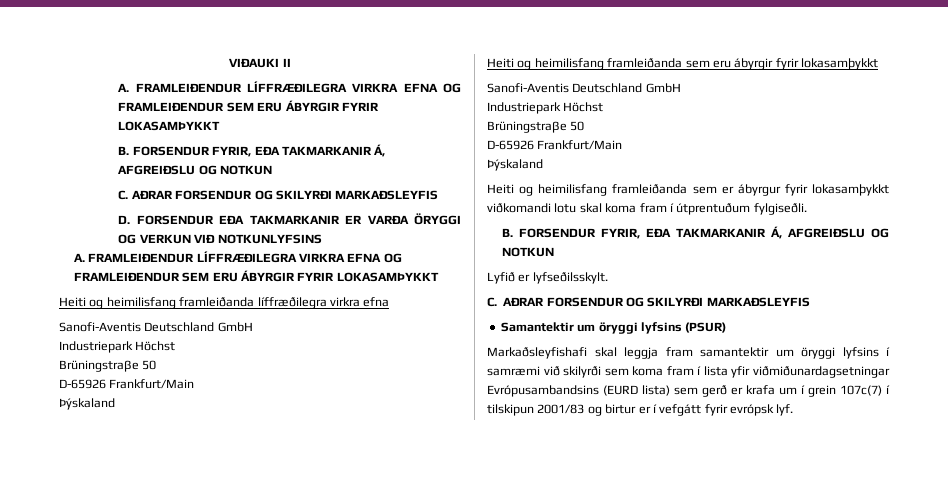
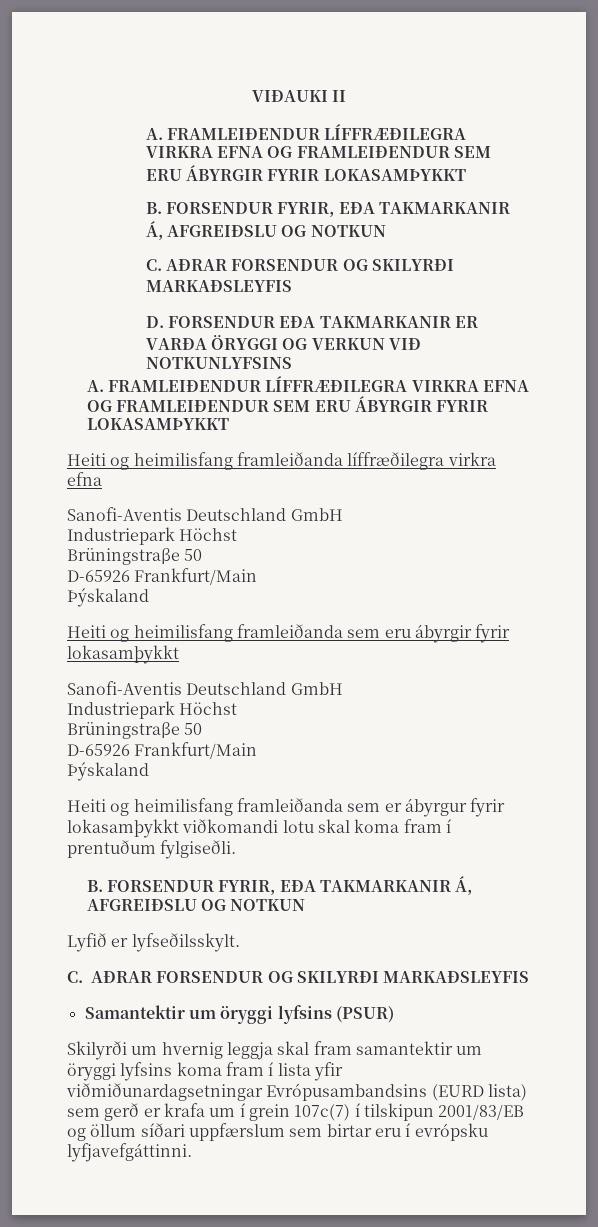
[676,203,751,215] útprentuðum -> [67,840,156,858] prentuðum
[487,347,658,359] Markaðsleyfishafi skal leggja -> [67,1041,310,1060] Skilyrði um hvernig leggja skal
[886,347,890,356] [487,366,629,378] í samræmi við skilyrði sem -> (173, 1071) none
[537,404,794,416] 2001/83 og birtur er í vefgátt fyrir evrópsk lyf. -> [438,1104,525,1120] [67,1123,488,1141] [67,1143,192,1162] 2001/83/EB og öllum síðari uppfærslum sem birtar eru í evrópsku lyfjavefgáttinni.

